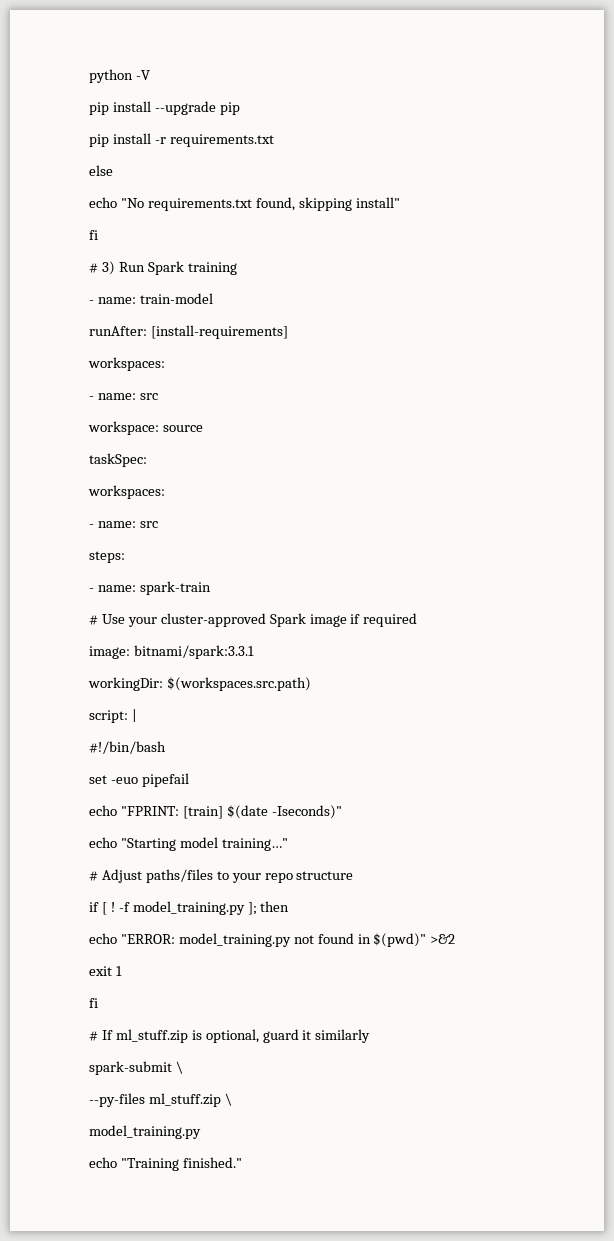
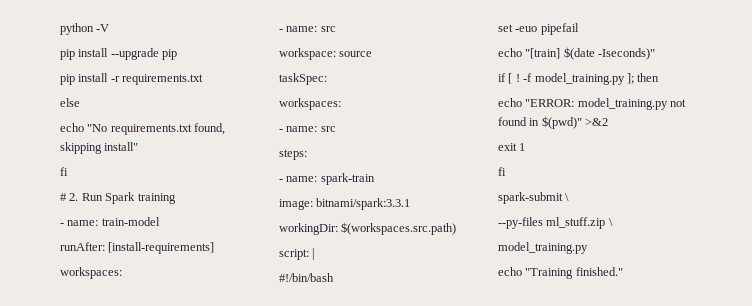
[101,261,115,275] 3) -> [69,193,79,201] 2.
[89,613,418,627] // # Use your cluster-approved Spark image if required -> (375, 179) none
[120,806,223,819] "FPRINT: [train] -> [525,48,561,59] "[train]
[89,837,288,851] [89,869,354,883] // echo "Starting model training…" // # Adjust paths/files to your repo structure -> (656, 54) none
[89,1029,371,1043] // # If ml_stuff.zip is optional, guard it similarly -> (506, 171) none

